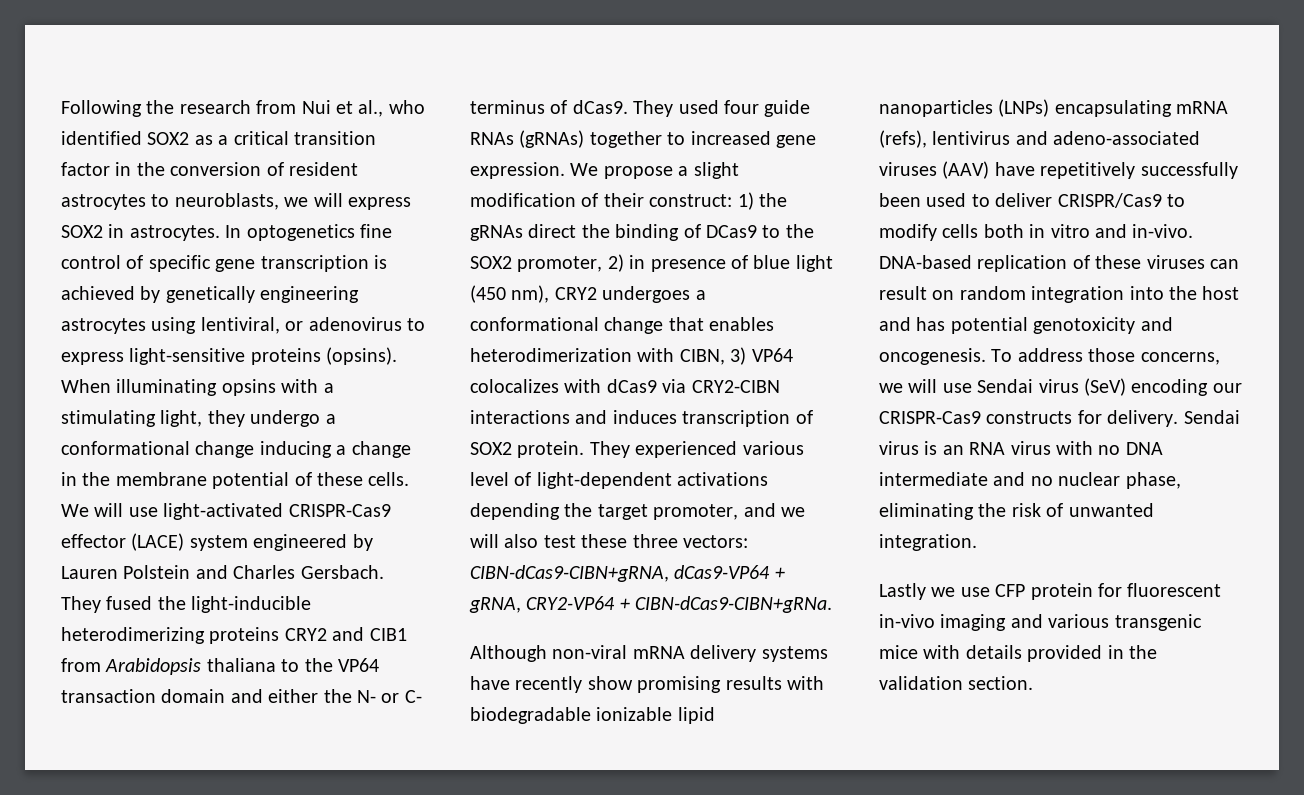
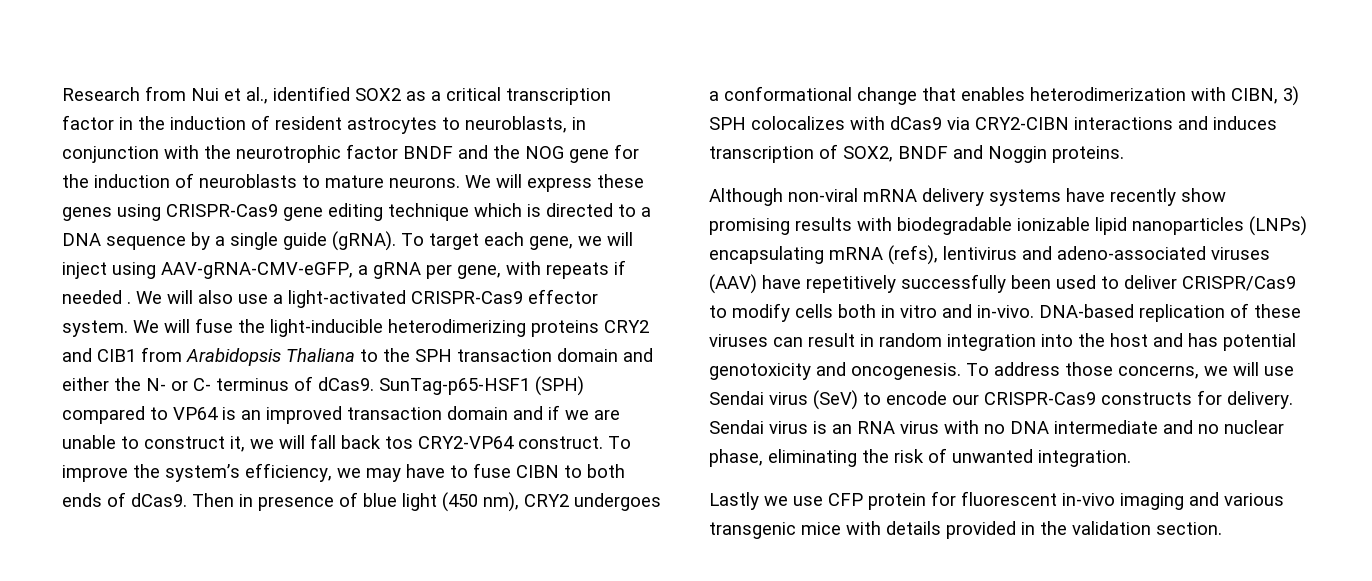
[61,100,251,117] Following the research -> [62,87,140,101] Research
[388,100,425,114] who -> (268, 95) none
[294,131,376,145] transition -> [506,88,611,105] transcription
[170,162,262,176] conversion -> [170,116,246,130] induction
[284,193,411,210] [61,224,392,241] [61,255,387,272] [61,286,360,303] [61,317,425,334] [61,347,398,365] [61,379,334,396] [61,410,336,427] [61,441,411,458] [61,472,410,489] [61,503,391,520] [61,533,373,551] [61,565,384,579] [61,596,153,613] we will express SOX2 in astrocytes. In optogenetics fine control of specific gene transcription is achieved by genetically engineering astrocytes using lentiviral, or adenovirus to express light-sensitive proteins (opsins). When illuminating opsins with a stimulating light, they undergo a conformational change inducing a change in the membrane potential of these cells. We will use light-activated CRISPR-Cas9 effector (LACE) system engineered by Lauren Polstein and Charles Gersbach. They fused -> [572,117,586,130] [62,144,639,163] [62,173,644,192] [62,203,651,221] [62,231,633,251] [62,260,626,279] [62,289,598,308] [62,318,233,337] in conjunction with the neurotrophic factor BNDF and the NOG gene for the induction of neuroblasts to mature neurons. We will express these genes using CRISPR-Cas9 gene editing technique which is directed to a DNA sequence by a single guide (gRNA). To target each gene, we will inject using AAV-gRNA-CMV-eGFP, a gRNA per gene, with repeats if needed . We will also use a light-activated CRISPR-Cas9 effector system. We will fuse
[206,658,379,672] thaliana to the VP64 -> [286,348,452,362] Thaliana to the SPH
[633,100,811,117] [470,130,816,148] [470,162,739,179] [470,192,787,210] [470,224,814,241] [470,254,624,272] They used four guide RNAs (gRNAs) together to increased gene expression. We propose a slight modification of their construct: 1) the gRNAs direct the binding of DCas9 to the SOX2 promoter, 2) -> [379,376,584,396] [62,405,620,424] [62,434,631,452] [62,463,625,482] [62,492,234,507] SunTag-p65-HSF1 (SPH) compared to VP64 is an improved transaction domain and if we are unable to construct it, we will fall back tos CRY2-VP64 construct. To improve the system’s efficiency, we may have to fuse CIBN to both ends of dCas9. Then
[751,348,793,362] VP64 -> [709,117,746,130] SPH
[470,441,804,458] [470,472,769,489] [470,503,805,520] [470,534,748,548] [470,565,785,582] [469,596,833,613] SOX2 protein. They experienced various level of light-dependent activations depending the target promoter, and we will also test these three vectors: CIBN-dCas9-CIBN+gRNA, dCas9-VP64 + gRNA, CRY2-VP64 + CIBN-dCas9-CIBN+gRNa. -> [843,145,1124,163] SOX2, BNDF and Noggin proteins.
[932,290,955,300] on -> [860,334,874,347] in
[1131,379,1209,396] encoding -> [863,391,947,405] to encode

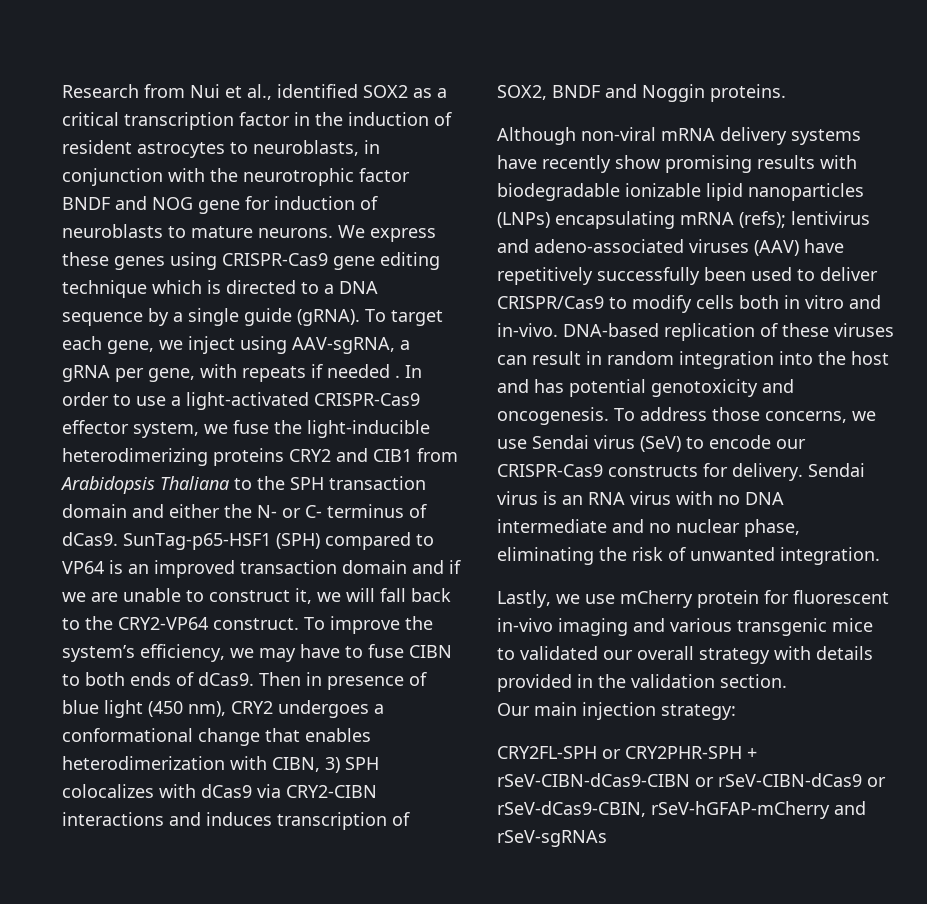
[493,145,520,159] the -> (147, 203) none
[62,174,89,188] the -> (270, 203) none
[496,174,522,188] will -> (365, 231) none
[607,232,633,246] will -> (183, 345) none
[161,262,353,279] AAV-gRNA-CMV-eGFP, -> [292,337,395,354] AAV-sgRNA,
[136,290,233,304] We will also -> [405,365,422,378] [62,392,131,406] In order to
[62,319,190,337] system. We will -> [133,422,228,438] system, we
[385,436,413,449] tos -> [62,616,113,630] to the
[888,245,938,265] (refs), -> [739,211,786,228] (refs);
[1233,362,1259,376] will -> (876, 416) none
[709,492,863,510] Lastly we use CFP -> [497,590,693,608] Lastly, we use mCherry
(841, 528) none -> [497,646,770,664] to validated our overall strategy
(1222, 528) none -> [497,702,736,720] [497,746,757,759] [497,773,886,787] [497,801,866,819] [497,830,607,847] // Our main injection strategy: // CRY2FL-SPH or CRY2PHR-SPH + rSeV-CIBN-dCas9-CIBN or rSeV-CIBN-dCas9 or rSeV-dCas9-CBIN, rSeV-hGFAP-mCherry and rSeV-sgRNAs

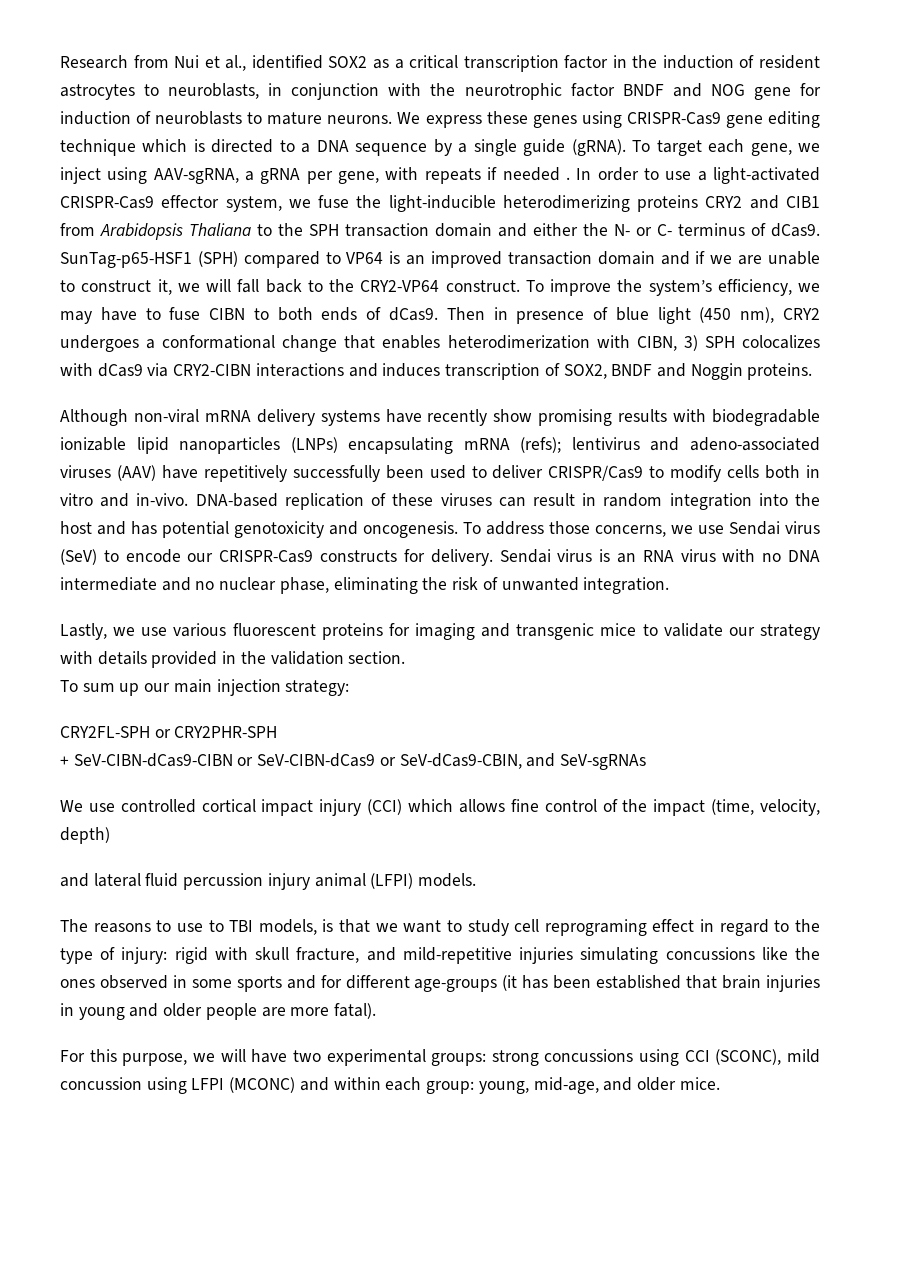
[620,590,889,608] [497,618,553,632] mCherry protein for fluorescent in-vivo -> [173,623,410,640] various fluorescent proteins for
[670,618,732,632] various -> (511, 630) none
[520,646,694,660] validated our overall -> [663,623,755,637] validate our
[497,703,530,716] Our -> [60,680,171,696] To sum up our
[747,748,757,759] [497,773,886,787] [497,801,866,819] [497,830,607,847] + rSeV-CIBN-dCas9-CIBN or rSeV-CIBN-dCas9 or rSeV-dCas9-CBIN, rSeV-hGFAP-mCherry and rSeV-sgRNAs -> [60,753,647,770] [60,799,821,816] [60,827,110,844] [60,873,477,890] [60,919,821,936] [60,947,821,964] [60,975,820,992] [60,1003,377,1020] [60,1049,820,1066] [60,1077,720,1094] // + SeV-CIBN-dCas9-CIBN or SeV-CIBN-dCas9 or SeV-dCas9-CBIN, and SeV-sgRNAs // We use controlled cortical impact injury (CCI) which allows fine control of the impact (time, velocity, depth) // and lateral fluid percussion injury animal (LFPI) models. // The reasons to use to TBI models, is that we want to study cell reprograming effect in regard to the type of injury: rigid with skull fracture, and mild-repetitive injuries simulating concussions like the ones observed in some sports and for different age-groups (it has been established that brain injuries in young and older people are more fatal). // For this purpose, we will have two experimental groups: strong concussions using CCI (SCONC), mild concussion using LFPI (MCONC) and within each group: young, mid-age, and older mice.

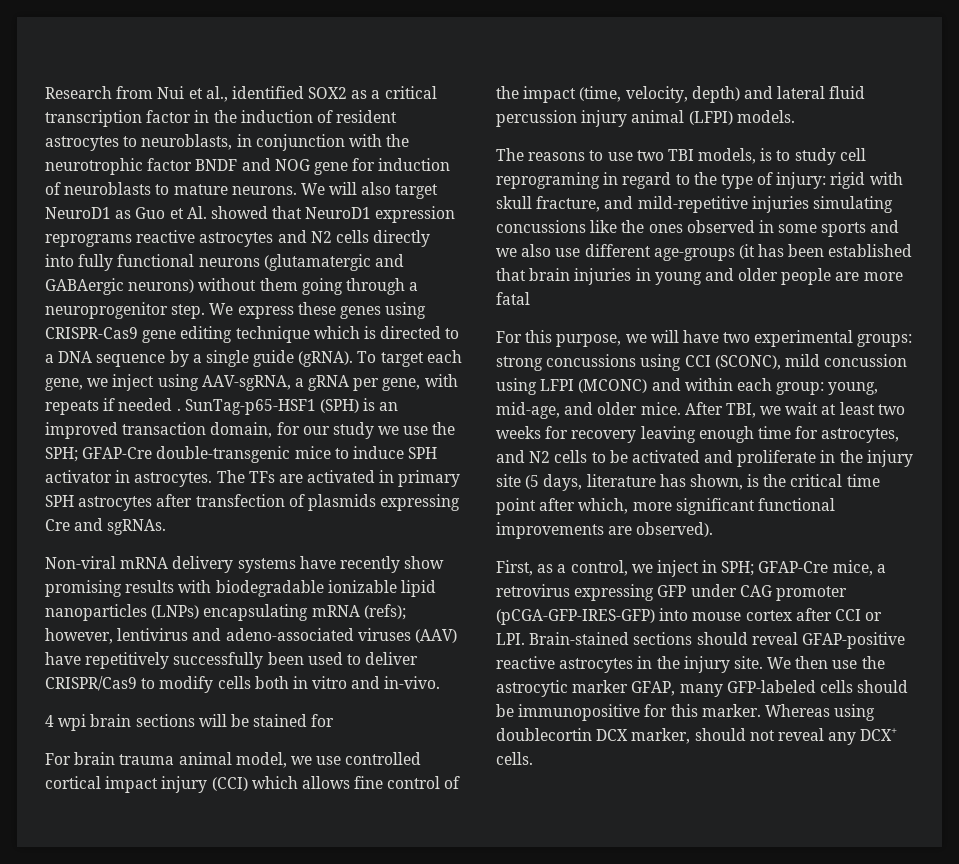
(421, 118) none -> [329,182,439,199] [45,206,456,223] [45,230,431,247] [45,254,404,271] [45,278,419,295] [45,302,234,319] will also target NeuroD1 as Guo et Al. showed that NeuroD1 expression reprograms reactive astrocytes and N2 cells directly into fully functional neurons (glutamatergic and GABAergic neurons) without them going through a neuroprogenitor step. We
[576,167,821,184] [60,195,820,212] [60,223,820,240] [60,251,820,268] [60,279,820,296] [60,307,821,324] [60,335,821,352] [60,363,813,380] [60,409,199,426] In order to use a light-activated CRISPR-Cas9 effector system, we fuse the light-inducible heterodimerizing proteins CRY2 and CIB1 from Arabidopsis Thaliana to the SPH transaction domain and either the N- or C- terminus of dCas9. SunTag-p65-HSF1 (SPH) compared to VP64 is an improved transaction domain and if we are unable to construct it, we will fall back to the CRY2-VP64 construct. To improve the system’s efficiency, we may have to fuse CIBN to both ends of dCas9. Then in presence of blue light (450 nm), CRY2 undergoes a conformational change that enables heterodimerization with CIBN, 3) SPH colocalizes with dCas9 via CRY2-CIBN interactions and induces transcription of SOX2, BNDF and Noggin proteins. // Although non-viral -> [184,398,399,415] [45,422,456,439] [45,446,438,463] [45,470,461,487] [45,494,461,511] [45,518,167,535] [45,556,116,569] SunTag-p65-HSF1 (SPH) is an improved transaction domain, for our study we use the SPH; GFAP-Cre double-transgenic mice to induce SPH activator in astrocytes. The TFs are activated in primary SPH astrocytes after transfection of plasmids expressing Cre and sgRNAs. // Non-viral
(562, 445) none -> [45,628,113,644] however,
[195,493,820,510] [60,521,820,538] [60,549,820,566] [60,577,670,594] [60,623,820,640] [60,651,406,668] [60,679,350,696] [60,726,278,738] [60,753,647,770] [60,800,83,812] DNA-based replication of these viruses can result in random integration into the host and has potential genotoxicity and oncogenesis. To address those concerns, we use Sendai virus (SeV) to encode our CRISPR-Cas9 constructs for delivery. Sendai virus is an RNA virus with no DNA intermediate and no nuclear phase, eliminating the risk of unwanted integration. // Lastly, we use various fluorescent proteins for imaging and transgenic mice to validate our strategy with details provided in the validation section. // To sum up our main injection strategy: // CRY2FL-SPH or CRY2PHR-SPH // + SeV-CIBN-dCas9-CIBN or SeV-CIBN-dCas9 or SeV-dCas9-CBIN, and SeV-sgRNAs // We -> [45,714,335,731] [45,752,312,768] // 4 wpi brain sections will be stained for // For brain trauma animal model, we
(110, 835) // -> (740, 94) none
[208,920,224,932] to -> [636,150,664,161] two
[339,919,442,933] that we want -> (773, 154) none
[652,919,695,932] effect -> (600, 180) none
[320,975,342,988] for -> [496,244,581,257] we also use
[334,1003,377,1019] fatal). -> [496,292,530,305] fatal
(720, 1083) none -> [684,402,905,418] [496,426,900,443] [496,450,913,467] [496,474,880,491] [496,498,835,515] [496,522,714,539] [496,560,886,577] [496,584,847,601] [496,608,883,625] [496,632,905,649] [496,656,885,673] [496,680,909,697] [496,704,876,721] [496,728,898,745] [496,752,533,765] After TBI, we wait at least two weeks for recovery leaving enough time for astrocytes, and N2 cells to be activated and proliferate in the injury site (5 days, literature has shown, is the critical time point after which, more significant functional improvements are observed). // First, as a control, we inject in SPH; GFAP-Cre mice, a retrovirus expressing GFP under CAG promoter (pCGA-GFP-IRES-GFP) into mouse cortex after CCI or LPI. Brain-stained sections should reveal GFAP-positive reactive astrocytes in the injury site. We then use the astrocytic marker GFAP, many GFP-labeled cells should be immunopositive for this marker. Whereas using doublecortin DCX marker, should not reveal any DCX+ cells.

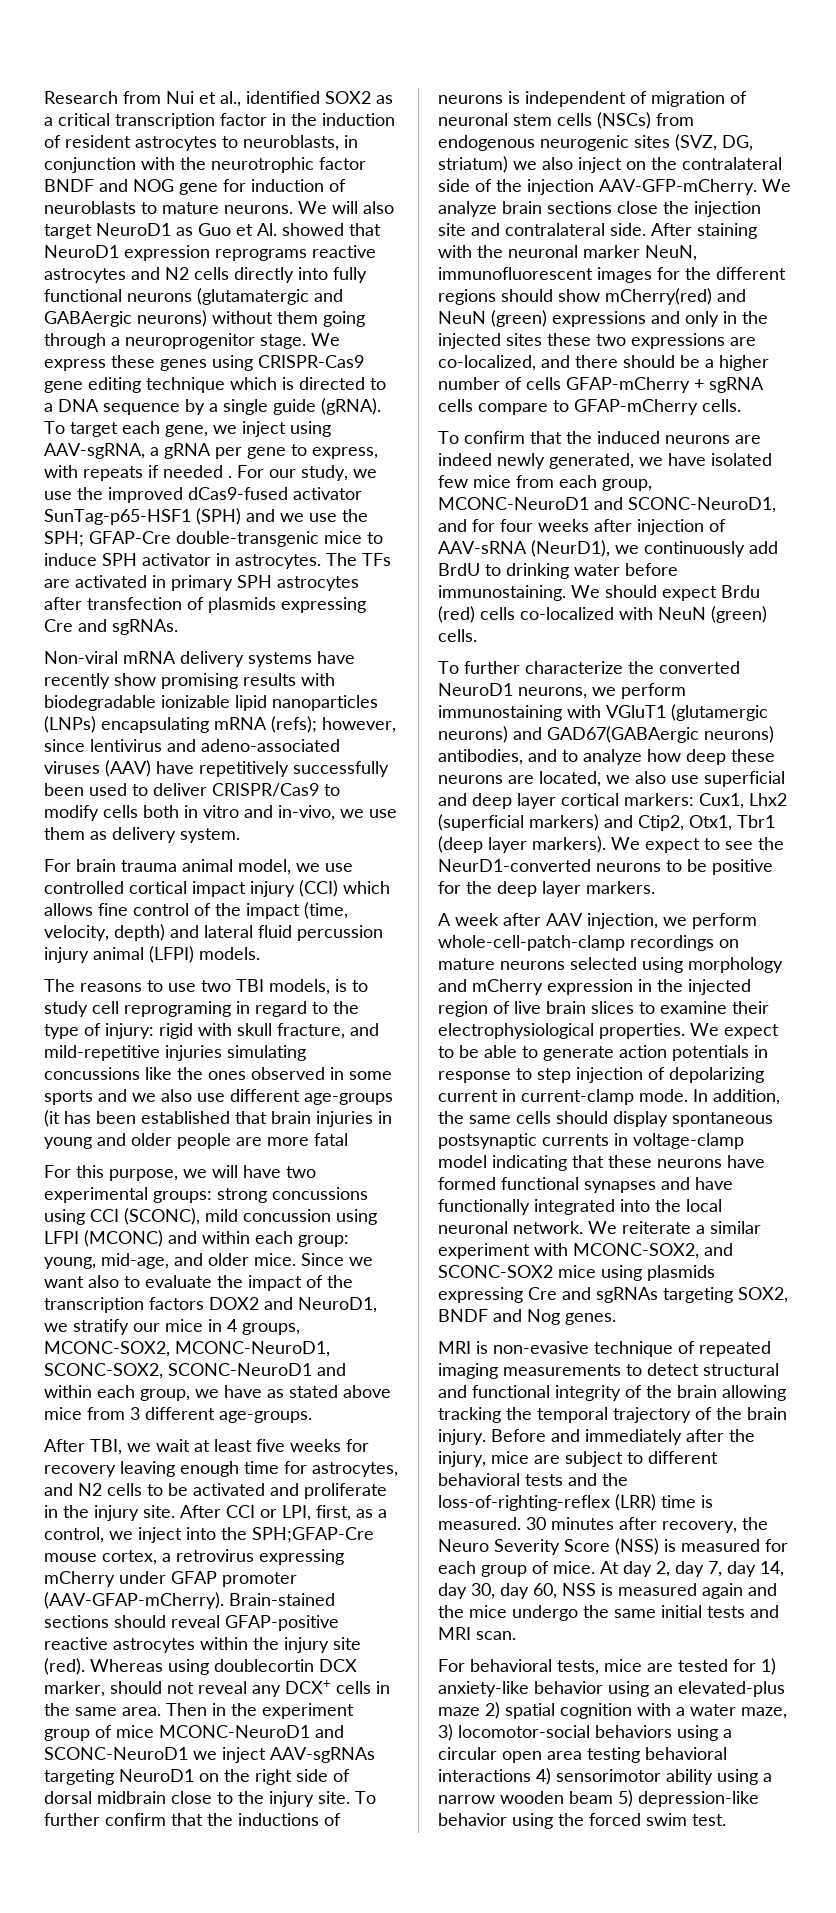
[171,304,206,319] step. -> [260,334,306,349] stage.
[382,378,421,391] gene, -> [247,444,378,459] gene to express,
[184,398,399,415] [45,422,374,439] SunTag-p65-HSF1 (SPH) is an improved transaction domain, for our study -> [237,465,377,481] [44,487,362,503] [44,508,275,525] For our study, we use the improved dCas9-fused activator SunTag-p65-HSF1 (SPH) and
(113, 636) none -> [44,739,85,752] since
[384,676,441,689] [45,714,335,731] in-vivo. // 4 wpi brain sections will be stained for -> [278,805,397,821] [44,827,240,843] in-vivo, we use them as delivery system.
(681, 408) none -> [301,1253,373,1266] [44,1275,353,1291] [44,1297,377,1313] [44,1319,300,1335] [44,1341,330,1357] [44,1363,346,1379] [44,1385,391,1401] [44,1407,312,1423] Since we want also to evaluate the impact of the transcription factors DOX2 and NeuroD1, we stratify our mice in 4 groups, MCONC-SOX2, MCONC-NeuroD1, SCONC-SOX2, SCONC-NeuroD1 and within each group, we have as stated above mice from 3 different age-groups. //
[877,404,905,415] two -> [256,1439,285,1452] five
[496,474,880,491] [496,498,835,515] [496,522,714,539] [496,560,533,576] site (5 days, literature has shown, is the critical time point after which, more significant functional improvements are observed). // First, -> [143,1505,351,1521] site. After CCI or LPI, first,
[702,560,886,576] [496,584,847,601] [496,608,883,625] [496,633,525,645] in SPH; GFAP-Cre mice, a retrovirus expressing GFP under CAG promoter (pCGA-GFP-IRES-GFP) into mouse cortex after CCI or LPI. -> [186,1527,374,1543] [44,1549,344,1565] [44,1571,297,1587] [44,1592,224,1609] into the SPH;GFAP-Cre mouse cortex, a retrovirus expressing mCherry under GFAP promoter (AAV-GFAP-mCherry).
[637,656,885,673] [496,680,909,697] [496,704,761,721] in the injury site. We then use the astrocytic marker GFAP, many GFP-labeled cells should be immunopositive for this marker. -> [200,1637,361,1653] [44,1658,85,1675] within the injury site (red).
[496,752,533,765] cells. -> [336,1681,390,1694] [44,1703,354,1719] [44,1725,344,1741] [44,1747,375,1763] [44,1769,350,1785] [44,1791,376,1807] [44,1813,341,1826] [438,91,747,107] [438,112,694,129] [438,134,753,151] [438,156,782,173] [438,179,791,195] [438,201,761,217] [438,223,757,239] [438,245,697,261] [438,267,786,283] [438,288,746,305] [438,310,768,327] [438,333,756,349] [438,355,769,371] [438,377,764,393] [438,399,741,415] [438,431,761,444] [438,453,772,469] [438,475,652,491] [438,497,776,513] [438,519,726,535] [438,540,778,557] [438,563,678,579] [438,585,760,601] [438,606,767,623] [438,629,477,642] [438,661,740,674] [438,683,686,699] [438,704,768,721] [438,726,774,743] [438,749,775,765] [438,771,785,787] [438,793,787,809] [438,814,775,831] [438,836,784,853] [438,859,773,875] [438,881,655,897] [438,913,757,929] [438,935,739,951] [438,957,783,973] [438,979,751,995] [438,1001,769,1017] [438,1023,779,1039] [438,1045,768,1061] [438,1067,764,1083] [438,1089,780,1105] [438,1111,773,1127] [438,1133,744,1149] [438,1155,765,1171] [438,1177,733,1193] [438,1199,722,1215] [438,1221,761,1234] [438,1243,733,1259] [438,1265,715,1281] [438,1287,788,1303] [438,1309,616,1325] [438,1341,771,1357] [438,1363,779,1379] [438,1385,786,1401] [438,1407,787,1423] [438,1429,755,1445] [438,1451,718,1467] [438,1473,628,1486] [438,1494,713,1511] [438,1517,768,1533] [438,1538,788,1555] [438,1561,784,1577] [438,1583,777,1599] [438,1605,779,1621] [438,1627,516,1640] [438,1658,776,1675] [438,1681,785,1697] [438,1702,787,1719] [438,1724,732,1741] [438,1747,727,1763] [438,1768,772,1785] [438,1790,759,1807] [438,1813,726,1829] cells in the same area. Then in the experiment group of mice MCONC-NeuroD1 and SCONC-NeuroD1 we inject AAV-sgRNAs targeting NeuroD1 on the right side of dorsal midbrain close to the injury site. To further confirm that the inductions of neurons is independent of migration of neuronal stem cells (NSCs) from endogenous neurogenic sites (SVZ, DG, striatum) we also inject on the contralateral side of the injection AAV-GFP-mCherry. We analyze brain sections close the injection site and contralateral side. After staining with the neuronal marker NeuN, immunofluorescent images for the different regions should show mCherry(red) and NeuN (green) expressions and only in the injected sites these two expressions are co-localized, and there should be a higher number of cells GFAP-mCherry + sgRNA cells compare to GFAP-mCherry cells. // To confirm that the induced neurons are indeed newly generated, we have isolated few mice from each group, MCONC-NeuroD1 and SCONC-NeuroD1, and for four weeks after injection of AAV-sRNA (NeurD1), we continuously add BrdU to drinking water before immunostaining. We should expect Brdu (red) cells co-localized with NeuN (green) cells. // To further characterize the converted NeuroD1 neurons, we perform immunostaining with VGluT1 (glutamergic neurons) and GAD67(GABAergic neurons) antibodies, and to analyze how deep these neurons are located, we also use superficial and deep layer cortical markers: Cux1, Lhx2 (superficial markers) and Ctip2, Otx1, Tbr1 (deep layer markers). We expect to see the NeurD1-converted neurons to be positive for the deep layer markers. // A week after AAV injection, we perform whole-cell-patch-clamp recordings on mature neurons selected using morphology and mCherry expression in the injected region of live brain slices to examine their electrophysiological properties. We expect to be able to generate action potentials in response to step injection of depolarizing current in current-clamp mode. In addition, the same cells should display spontaneous postsynaptic currents in voltage-clamp model indicating that these neurons have formed functional synapses and have functionally integrated into the local neuronal network. We reiterate a similar experiment with MCONC-SOX2, and SCONC-SOX2 mice using plasmids expressing Cre and sgRNAs targeting SOX2, BNDF and Nog genes. // MRI is non-evasive technique of repeated imaging measurements to detect structural and functional integrity of the brain allowing tracking the temporal trajectory of the brain injury. Before and immediately after the injury, mice are subject to different behavioral tests and the loss-of-righting-reflex (LRR) time is measured. 30 minutes after recovery, the Neuro Severity Score (NSS) is measured for each group of mice. At day 2, day 7, day 14, day 30, day 60, NSS is measured again and the mice undergo the same initial tests and MRI scan. // For behavioral tests, mice are tested for 1) anxiety-like behavior using an elevated-plus maze 2) spatial cognition with a water maze, 3) locomotor-social behaviors using a circular open area testing behavioral interactions 4) sensorimotor ability using a narrow wooden beam 5) depression-like behavior using the forced swim test.

